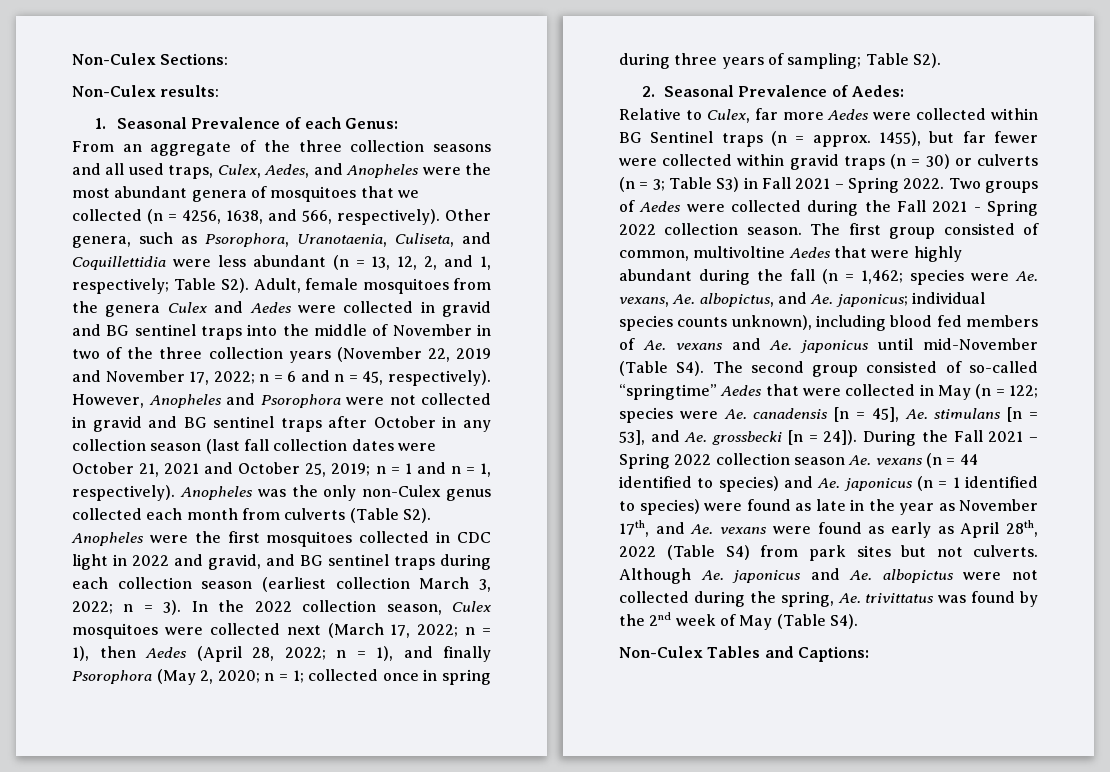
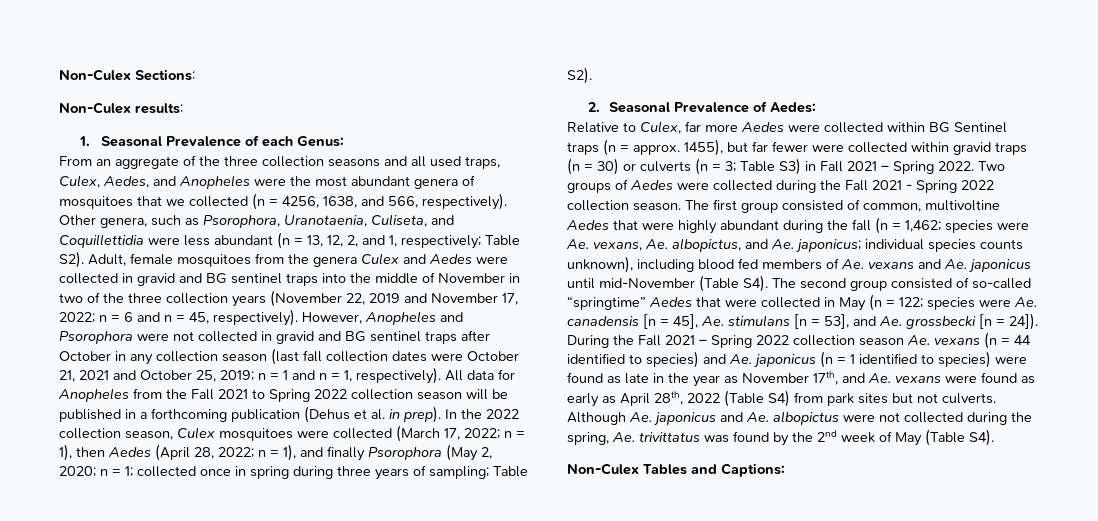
[179,485,491,501] [72,508,431,523] [71,531,491,547] [72,554,491,570] [72,577,492,592] [72,600,182,615] Anopheles was the only non-Culex genus collected each month from culverts (Table S2). Anopheles were the first mosquitoes collected in CDC light in 2022 and gravid, and BG sentinel traps during each collection season (earliest collection March 3, 2022; n = 3). -> [445,369,515,381] [58,388,508,402] [59,406,441,423] All data for Anopheles from the Fall 2021 to Spring 2022 collection season will be published in a forthcoming publication (Dehus et al. in prep).
[286,625,321,635] next -> (392, 433) none

